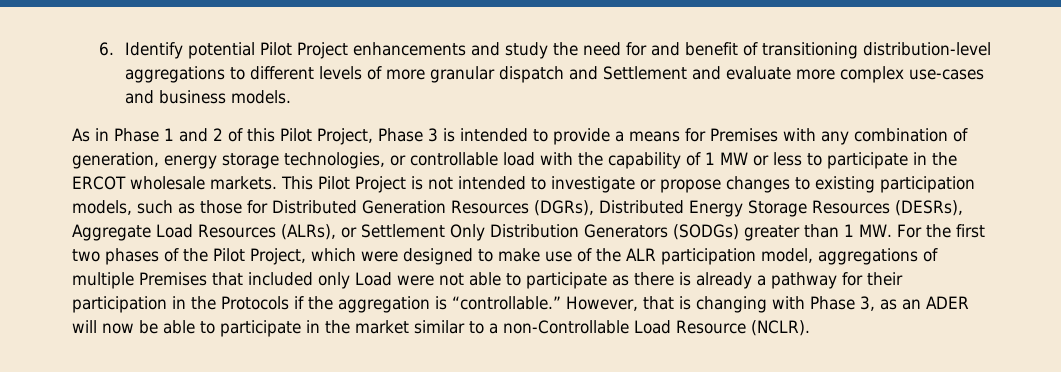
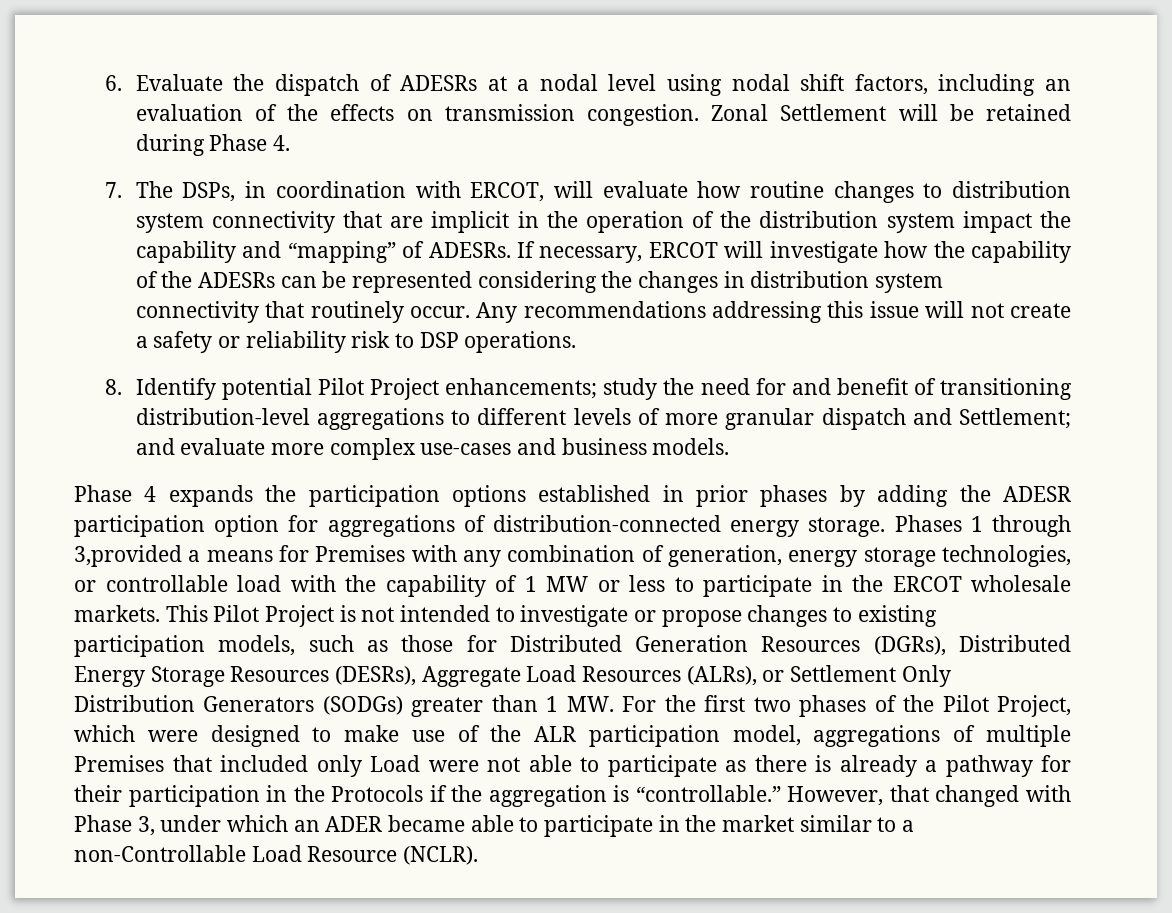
(114, 49) none -> [135,74,1071,96] [135,104,1071,126] [135,134,291,156] [104,181,1072,203] [135,211,1071,233] [135,241,1072,263] [135,271,944,293] [135,301,1072,323] [135,331,577,353] [104,379,122,395] Evaluate the dispatch of ADESRs at a nodal level using nodal shift factors, including an evaluation of the effects on transmission congestion. Zonal Settlement will be retained during Phase 4. // 7. The DSPs, in coordination with ERCOT, will evaluate how routine changes to distribution system connectivity that are implicit in the operation of the distribution system impact the capability and “mapping” of ADESRs. If necessary, ERCOT will investigate how the capability of the ADESRs can be represented considering the changes in distribution system connectivity that routinely occur. Any recommendations addressing this issue will not create a safety or reliability risk to DSP operations. // 8.
[353,42,501,56] enhancements and -> [445,378,598,399] enhancements;
[603,66,688,80] Settlement -> [959,408,1072,429] Settlement;
[72,128,610,145] As in Phase 1 and 2 of this Pilot Project, Phase 3 is intended to provide -> [74,485,1071,507] [74,515,1072,537] [74,545,182,567] Phase 4 expands the participation options established in prior phases by adding the ADESR participation option for aggregations of distribution-connected energy storage. Phases 1 through 3,provided
[679,296,767,313] is changing -> [935,785,1020,807] changed
[880,296,969,310] [72,320,158,334] as an ADER will now be -> [160,815,466,832] under which an ADER became

